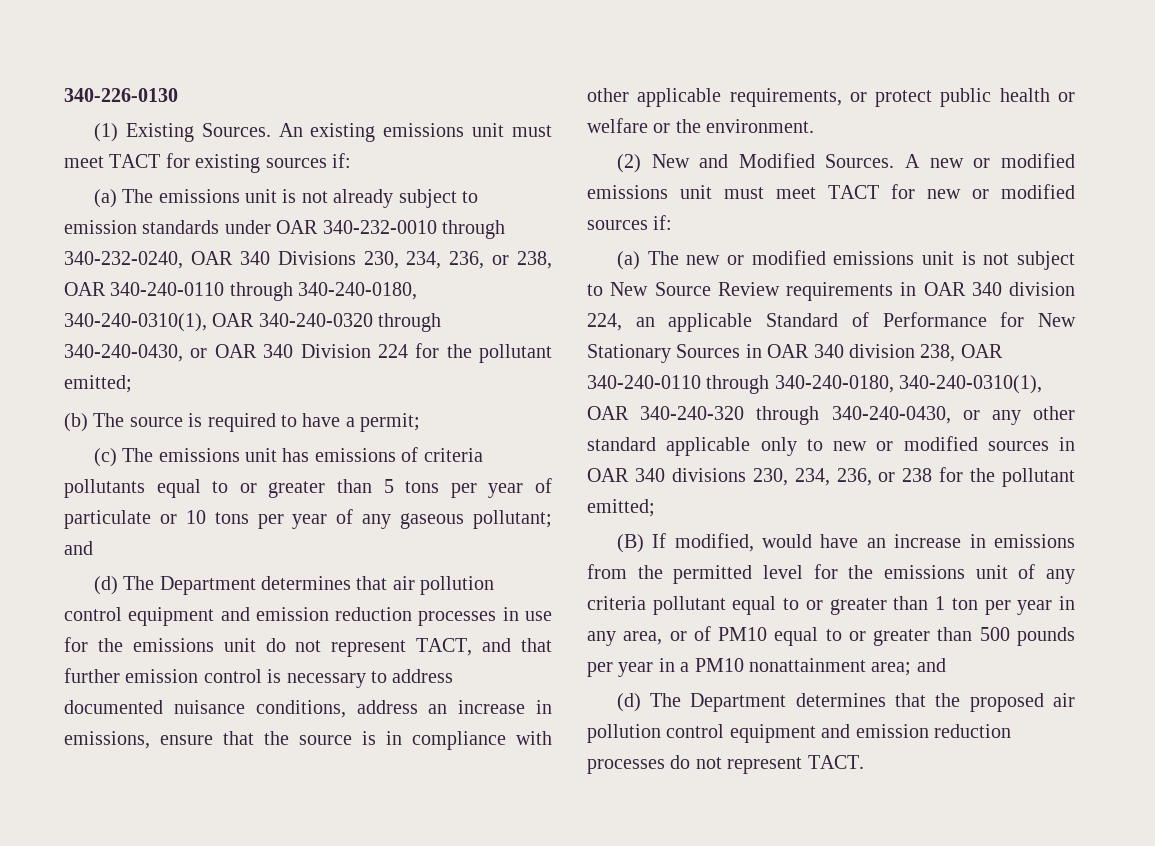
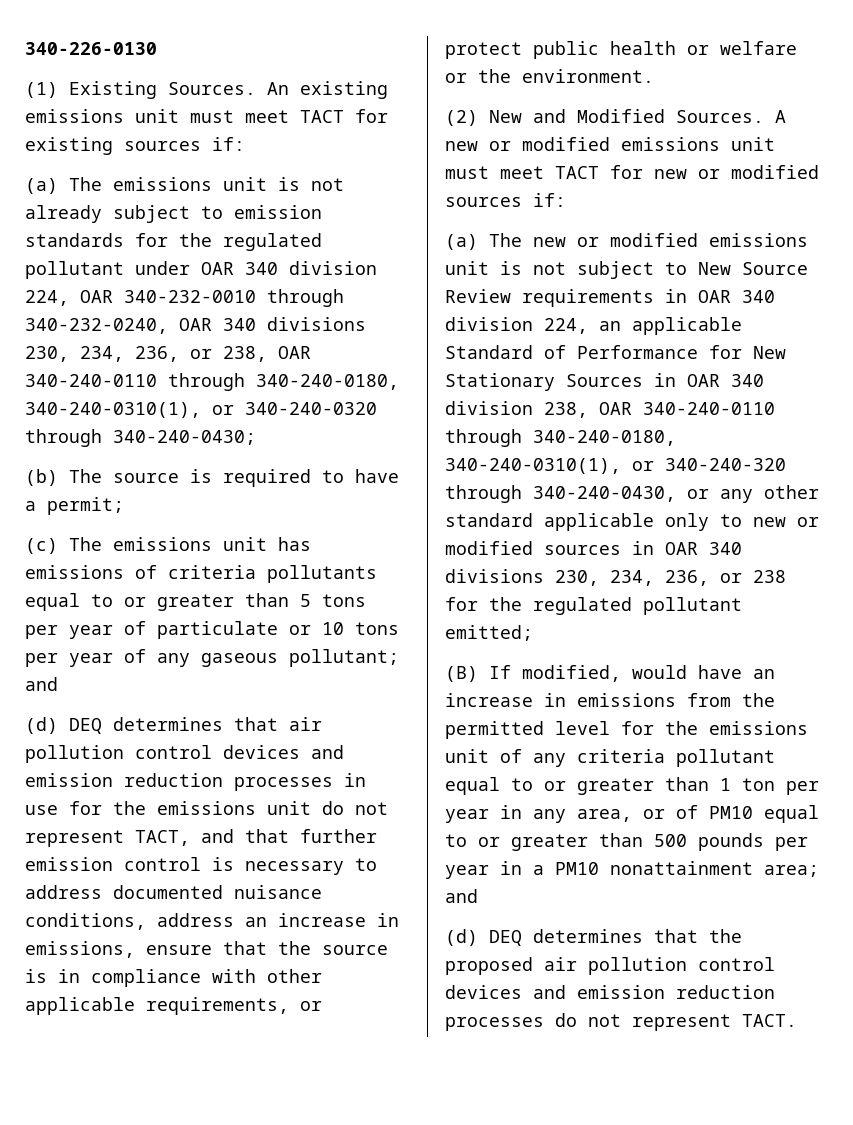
[224,220,271,234] under -> [135,233,322,251] [25,261,377,279] [25,290,69,306] for the regulated pollutant under OAR 340 division 224,
[277,251,356,265] Divisions -> [267,317,366,331] divisions
[212,313,255,327] OAR -> [212,405,234,415] or
[64,343,552,363] [64,375,132,393] 340-240-0430, or OAR 340 Division 224 for the pollutant emitted; -> [113,430,256,445] 340-240-0430;
[123,576,256,595] The Department -> [69,718,102,734] DEQ
[128,607,215,626] equipment -> [223,745,300,759] devices
[587,406,629,420] OAR -> [632,461,654,471] or
(996, 475) none -> [533,597,632,615] regulated
[650,693,787,712] The Department -> [489,930,522,946] DEQ
[729,724,816,743] equipment -> [445,985,522,999] devices

